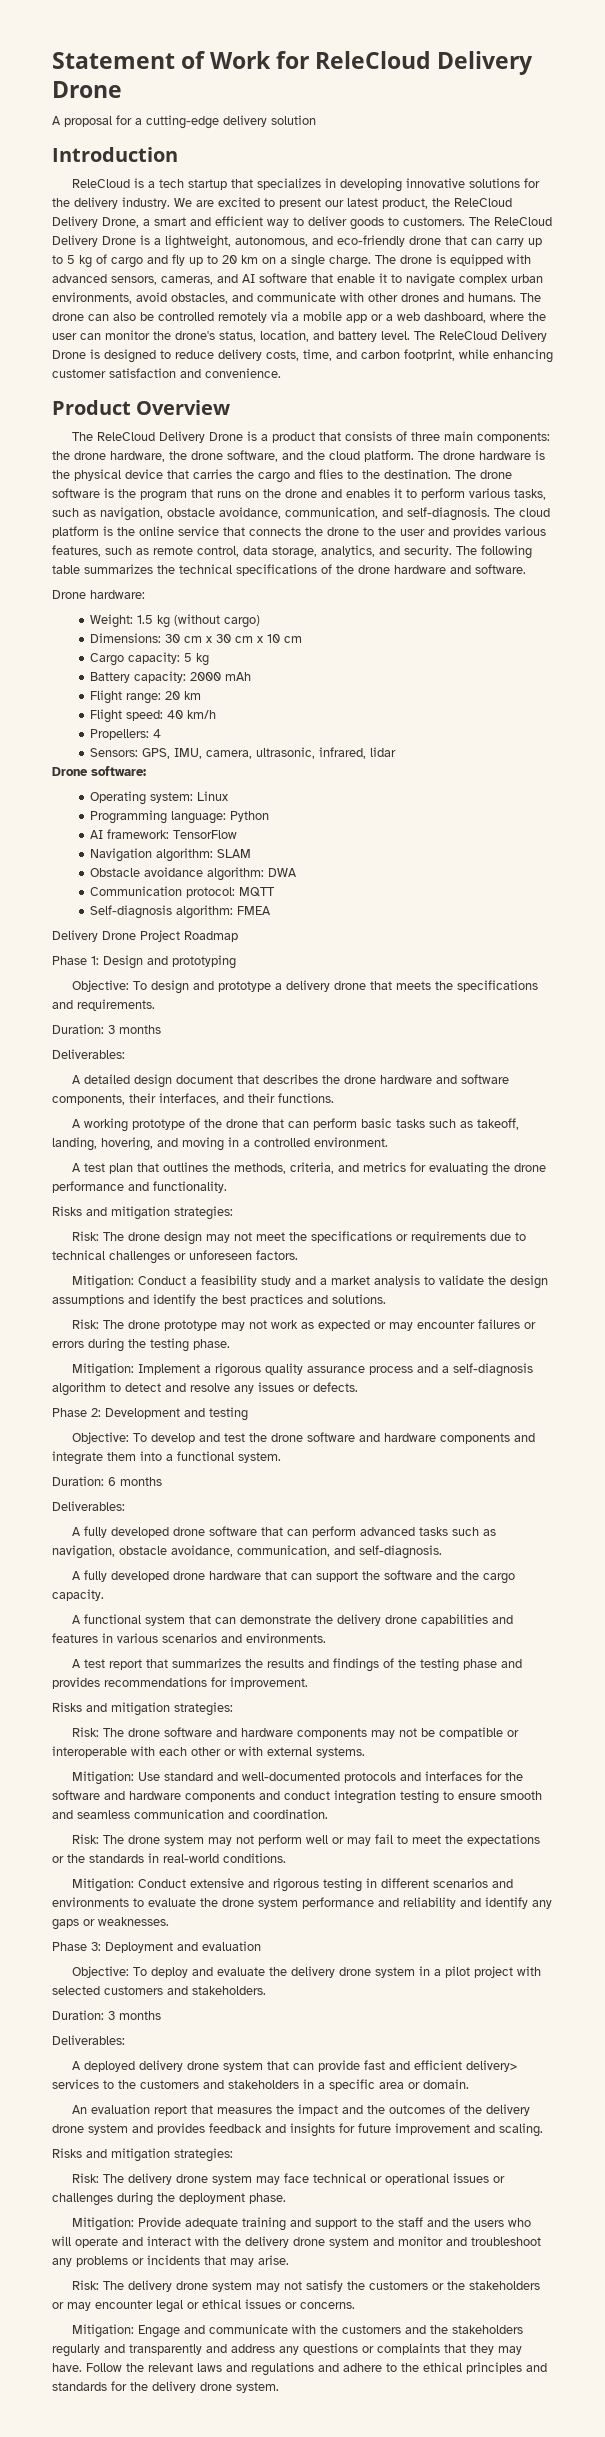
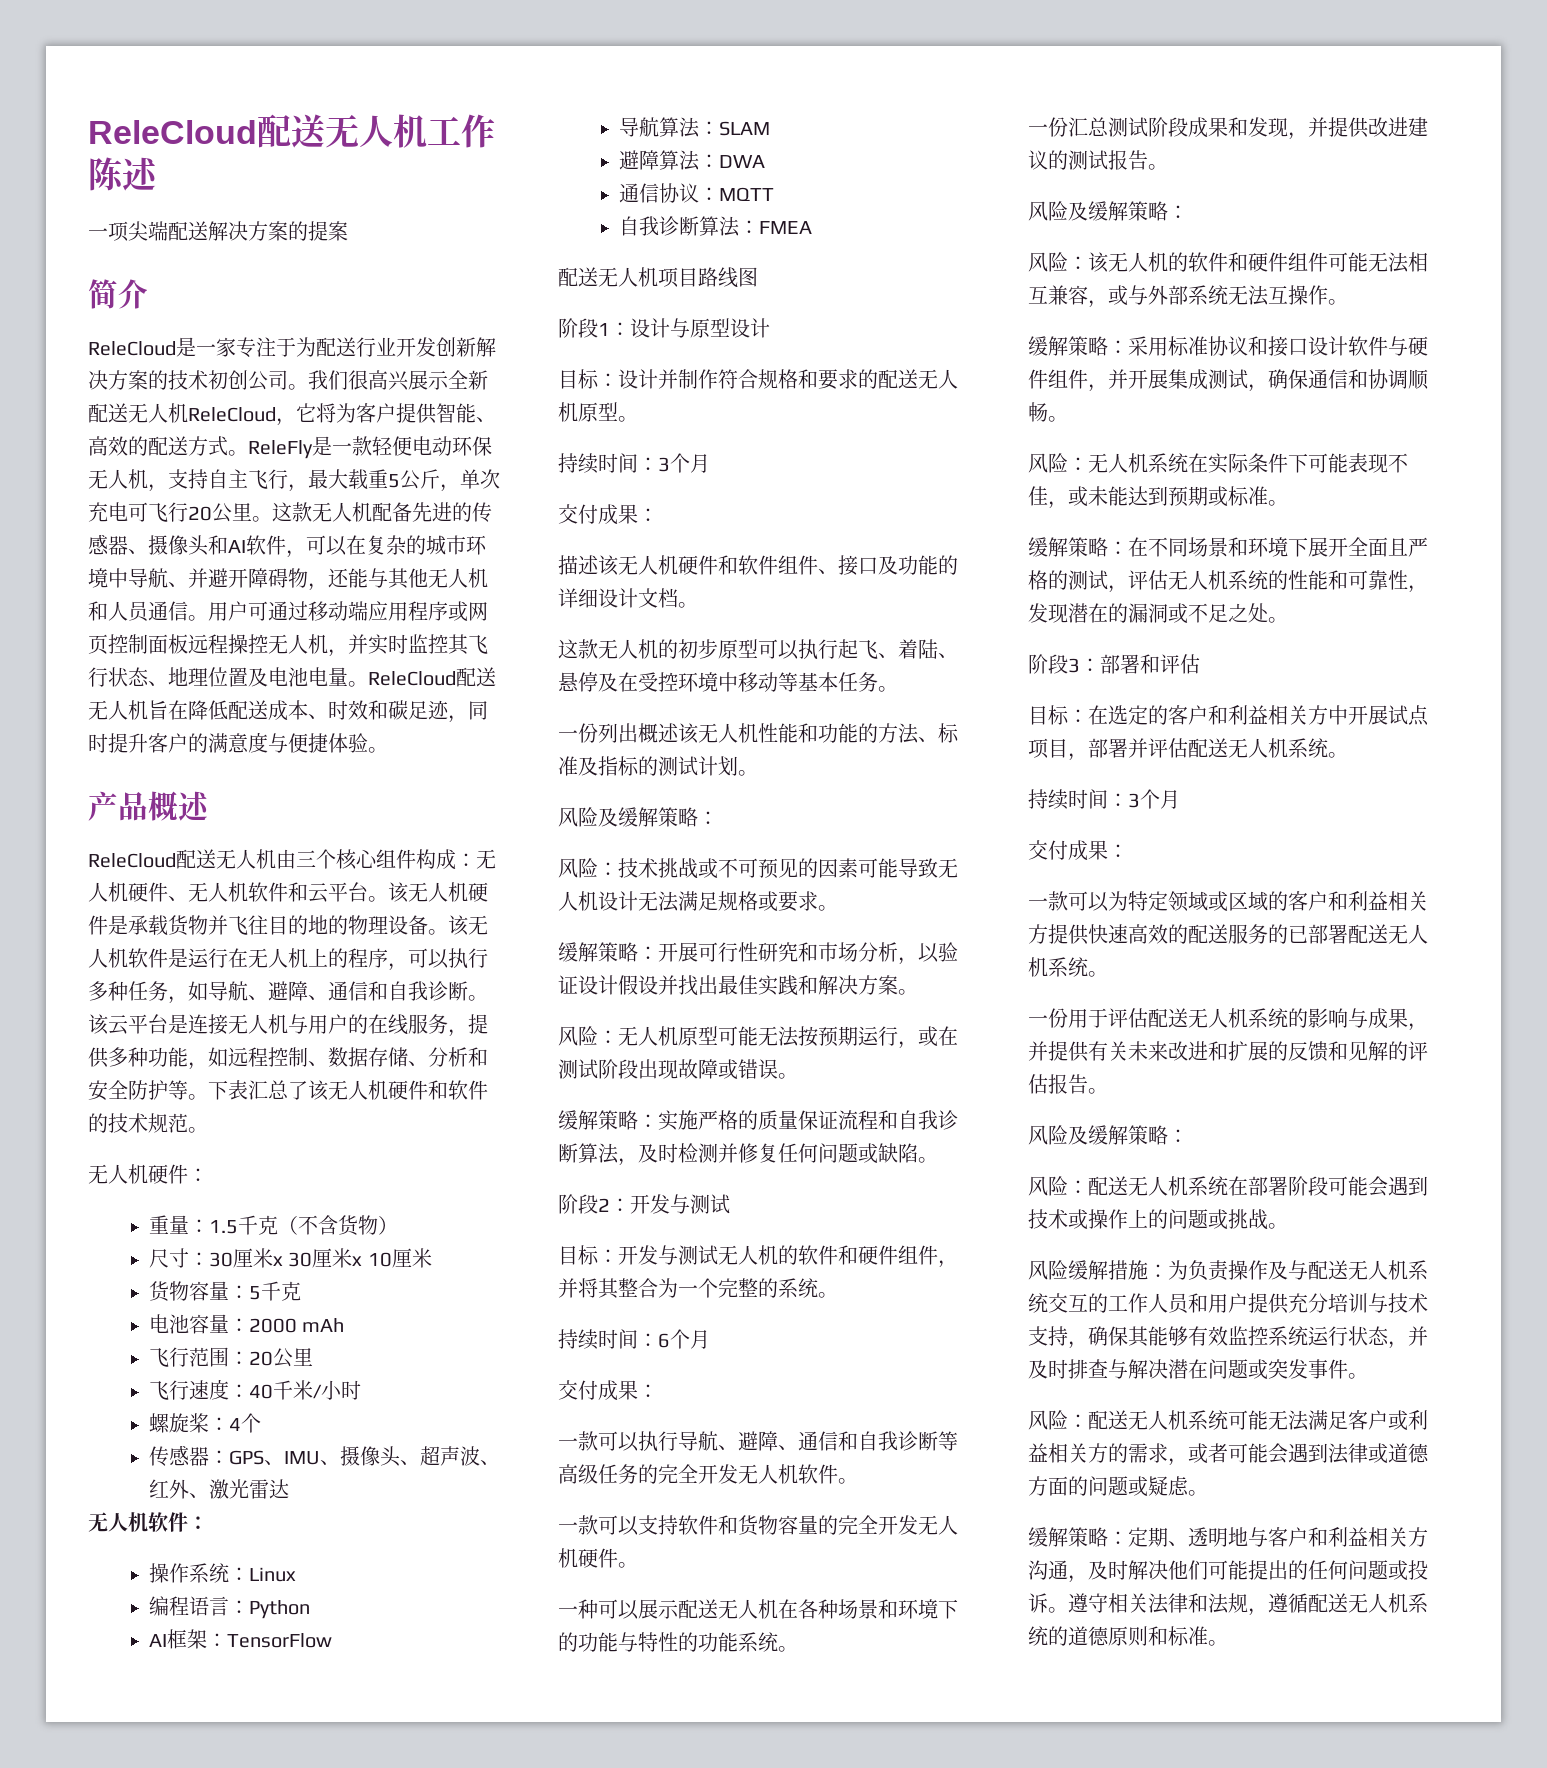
[52,51,534,75] [52,81,122,98] [52,115,316,129] [52,147,178,162] [71,178,540,192] [52,197,512,209] [52,216,552,230] [52,235,542,249] [52,254,531,268] [52,273,543,287] [52,292,541,304] [52,311,546,323] [52,330,547,342] [52,349,553,363] [52,368,281,378] [52,400,231,415] [71,431,550,443] [52,450,545,462] [52,469,512,483] [52,488,546,502] [52,507,550,521] [52,526,546,538] [52,545,532,559] [52,564,526,576] [52,590,145,599] [90,614,261,628] [90,633,203,643] Statement of Work for ReleCloud Delivery Drone // A proposal for a cutting-edge delivery solution // Introduction // ReleCloud is a tech startup that specializes in developing innovative solutions for the delivery industry. We are excited to present our latest product, the ReleCloud Delivery Drone, a smart and efficient way to deliver goods to customers. The ReleCloud Delivery Drone is a lightweight, autonomous, and eco-friendly drone that can carry up to 5 kg of cargo and fly up to 20 km on a single charge. The drone is equipped with advanced sensors, cameras, and AI software that enable it to navigate complex urban environments, avoid obstacles, and communicate with other drones and humans. The drone can also be controlled remotely via a mobile app or a web dashboard, where the user can monitor the drone's status, location, and battery level. The ReleCloud Delivery Drone is designed to reduce delivery costs, time, and carbon footprint, while enhancing customer satisfaction and convenience. // Product Overview // The ReleCloud Delivery Drone is a product that consists of three main components: the drone hardware, the drone software, and the cloud platform. The drone hardware is the physical device that carries the cargo and flies to the destination. The drone software is the program that runs on the drone and enables it to perform various tasks, such as navigation, obstacle avoidance, communication, and self-diagnosis. The cloud platform is the online service that connects the drone to the user and provides various features, such as remote control, data storage, analytics, and security. The following table summarizes the technical specifications of the drone hardware and software. // Drone hardware: // Weight: 1.5 kg (without cargo) // Dimensions: 30 cm -> [88,114,495,148] [88,157,159,191] [88,221,348,242] [88,279,148,309] [88,337,496,358] [88,370,488,391] [88,403,496,426] [88,436,492,459] [88,469,500,492] [88,502,492,523] [88,534,487,558] [88,568,488,591] [88,601,488,622] [88,634,488,657] [88,667,496,687] [88,700,488,723] [88,732,388,753] [88,791,210,821] [88,849,496,870] [88,882,488,903] [88,915,488,936] [88,948,488,971] [88,981,488,1004] [88,1014,488,1037] [88,1047,488,1070] [88,1080,488,1101] [88,1113,208,1133] [88,1164,208,1184] [148,1215,398,1236] [148,1248,273,1268] ReleCloud配送无人机工作陈述 // 一项尖端配送解决方案的提案 // 简介 // ReleCloud是一家专注于为配送行业开发创新解决方案的技术初创公司。我们很高兴展示全新配送无人机ReleCloud，它将为客户提供智能、高效的配送方式。ReleFly是一款轻便电动环保无人机，支持自主飞行，最大载重5公斤，单次充电可飞行20公里。这款无人机配备先进的传感器、摄像头和AI软件，可以在复杂的城市环境中导航、并避开障碍物，还能与其他无人机和人员通信。用户可通过移动端应用程序或网页控制面板远程操控无人机，并实时监控其飞行状态、地理位置及电池电量。ReleCloud配送无人机旨在降低配送成本、时效和碳足迹，同时提升客户的满意度与便捷体验。 // 产品概述 // ReleCloud配送无人机由三个核心组件构成：无人机硬件、无人机软件和云平台。该无人机硬件是承载货物并飞往目的地的物理设备。该无人机软件是运行在无人机上的程序，可以执行多种任务，如导航、避障、通信和自我诊断。该云平台是连接无人机与用户的在线服务，提供多种功能，如远程控制、数据存储、分析和安全防护等。下表汇总了该无人机硬件和软件的技术规范。 // 无人机硬件： // 重量：1.5千克（不含货物） // 尺寸：30厘米
[235,636,254,643] cm -> [312,1248,353,1268] 厘米
[284,636,303,643] [90,652,210,666] [90,671,252,683] [90,690,202,704] [90,709,217,723] [90,729,162,740] [90,747,397,759] [52,766,146,776] [90,791,194,805] cm // Cargo capacity: 5 kg // Battery capacity: 2000 mAh // Flight range: 20 km // Flight speed: 40 km/h // Propellers: 4 // Sensors: GPS, IMU, camera, ultrasonic, infrared, lidar // Drone software: // Operating system: -> [391,1248,432,1268] [148,1281,301,1302] [148,1314,345,1334] [148,1347,313,1368] [148,1379,361,1400] [148,1413,261,1433] [148,1445,500,1467] [148,1479,289,1499] [88,1512,208,1532] [148,1563,249,1583] 厘米 // 货物容量：5千克 // 电池容量：2000 mAh // 飞行范围：20公里 // 飞行速度：40千米/小时 // 螺旋桨：4个 // 传感器：GPS、IMU、摄像头、超声波、红外、激光雷达 // 无人机软件： // 操作系统：
[90,810,227,824] Programming language: -> [148,1596,249,1616] 编程语言：
[107,829,170,839] framework: -> [166,1629,227,1649] 框架：
[90,848,214,862] Navigation algorithm: -> [618,117,719,138] 导航算法：
[90,867,265,881] Obstacle avoidance algorithm: -> [618,150,719,171] 避障算法：
[90,886,236,898] Communication protocol: -> [618,183,719,203] 通信协议：
[90,905,272,919] [52,930,238,942] [52,955,236,969] [71,980,538,994] [52,999,155,1011] [52,1024,161,1034] [52,1049,125,1059] [71,1074,509,1088] [52,1093,334,1105] [71,1118,519,1132] [52,1137,388,1151] [71,1162,546,1176] [52,1181,227,1193] [52,1206,233,1220] [71,1231,526,1245] [52,1250,298,1264] [71,1275,548,1289] [52,1294,386,1306] [71,1319,536,1331] [52,1338,230,1352] [71,1363,533,1377] [52,1382,358,1396] [52,1407,248,1421] [71,1432,535,1444] [52,1451,281,1465] [52,1476,162,1486] [52,1501,125,1511] [71,1526,496,1538] [52,1545,442,1559] [71,1570,515,1584] [52,1589,104,1601] [71,1614,513,1626] [52,1633,326,1643] [71,1658,522,1672] [52,1677,308,1689] [52,1702,233,1716] [71,1727,519,1739] [52,1746,365,1758] [71,1771,523,1785] [52,1790,542,1804] [52,1809,328,1819] [71,1834,540,1846] [52,1853,286,1863] [71,1878,513,1892] [52,1897,552,1909] [52,1917,169,1930] [52,1941,261,1953] [71,1966,541,1978] [52,1986,266,1995] [52,2010,161,2020] [52,2035,125,2045] [71,2060,517,2072] [52,2079,469,2091] [71,2104,530,2116] [52,2123,543,2137] [52,2148,233,2162] [71,2173,505,2185] [52,2192,286,2206] [71,2217,531,2231] [52,2236,541,2248] [52,2255,289,2267] [71,2280,540,2292] [52,2299,355,2313] [71,2324,523,2338] [52,2343,522,2357] [52,2362,547,2376] [52,2381,279,2393] Self-diagnosis algorithm: FMEA // Delivery Drone Project Roadmap // Phase 1: Design and prototyping // Objective: To design and prototype a delivery drone that meets the specifications and requirements. // Duration: 3 months // Deliverables: // A detailed design document that describes the drone hardware and software components, their interfaces, and their functions. // A working prototype of the drone that can perform basic tasks such as takeoff, landing, hovering, and moving in a controlled environment. // A test plan that outlines the methods, criteria, and metrics for evaluating the drone performance and functionality. // Risks and mitigation strategies: // Risk: The drone design may not meet the specifications or requirements due to technical challenges or unforeseen factors. // Mitigation: Conduct a feasibility study and a market analysis to validate the design assumptions and identify the best practices and solutions. // Risk: The drone prototype may not work as expected or may encounter failures or errors during the testing phase. // Mitigation: Implement a rigorous quality assurance process and a self-diagnosis algorithm to detect and resolve any issues or defects. // Phase 2: Development and testing // Objective: To develop and test the drone software and hardware components and integrate them into a functional system. // Duration: 6 months // Deliverables: // A fully developed drone software that can perform advanced tasks such as navigation, obstacle avoidance, communication, and self-diagnosis. // A fully developed drone hardware that can support the software and the cargo capacity. // A functional system that can demonstrate the delivery drone capabilities and features in various scenarios and environments. // A test report that summarizes the results and findings of the testing phase and provides recommendations for improvement. // Risks and mitigation strategies: // Risk: The drone software and hardware components may not be compatible or interoperable with each other or with external systems. // Mitigation: Use standard and well-documented protocols and interfaces for the software and hardware components and conduct integration testing to ensure smooth and seamless communication and coordination. // Risk: The drone system may not perform well or may fail to meet the expectations or the standards in real-world conditions. // Mitigation: Conduct extensive and rigorous testing in different scenarios and environments to evaluate the drone system performance and reliability and identify any gaps or weaknesses. // Phase 3: Deployment and evaluation // Objective: To deploy and evaluate the delivery drone system in a pilot project with selected customers and stakeholders. // Duration: 3 months // Deliverables: // A deployed delivery drone system that can provide fast and efficient delivery> services to the customers and stakeholders in a specific area or domain. // An evaluation report that measures the impact and the outcomes of the delivery drone system and provides feedback and insights for future improvement and scaling. // Risks and mitigation strategies: // Risk: The delivery drone system may face technical or operational issues or challenges during the deployment phase. // Mitigation: Provide adequate training and support to the staff and the users who will operate and interact with the delivery drone system and monitor and troubleshoot any problems or incidents that may arise. // Risk: The delivery drone system may not satisfy the customers or the stakeholders or may encounter legal or ethical issues or concerns. // Mitigation: Engage and communicate with the customers and the stakeholders regularly and transparently and address any questions or complaints that they may have. Follow the relevant laws and regulations and adhere to the ethical principles and standards for the delivery drone system. -> [618,216,812,237] [558,267,758,288] [558,318,770,338] [558,369,958,390] [558,402,638,422] [558,453,710,474] [558,504,658,525] [558,555,958,576] [558,588,698,608] [558,639,958,660] [558,672,898,692] [558,723,959,744] [558,756,758,776] [558,807,718,827] [558,858,958,879] [558,891,838,912] [558,942,958,965] [558,975,918,996] [558,1026,958,1049] [558,1059,798,1080] [558,1110,958,1131] [558,1143,938,1166] [558,1194,730,1214] [558,1245,958,1268] [558,1278,838,1299] [558,1329,710,1350] [558,1380,658,1401] [558,1431,958,1452] [558,1464,858,1484] [558,1515,958,1536] [558,1548,638,1568] [558,1599,958,1620] [558,1632,798,1652] [1028,117,1428,140] [1028,150,1168,170] [1028,201,1188,221] [1028,252,1428,273] [1028,285,1348,308] [1028,336,1428,357] [1028,369,1429,392] [1028,402,1068,422] [1028,453,1408,474] [1028,486,1288,509] [1028,537,1428,557] [1028,570,1428,593] [1028,603,1288,624] [1028,654,1200,674] [1028,705,1429,726] [1028,738,1348,761] [1028,789,1180,810] [1028,840,1128,861] [1028,891,1428,912] [1028,924,1428,945] [1028,957,1108,977] [1028,1008,1428,1031] [1028,1041,1428,1062] [1028,1074,1108,1094] [1028,1125,1188,1145] [1028,1176,1428,1197] [1028,1209,1288,1230] [1028,1260,1428,1281] [1028,1293,1428,1314] [1028,1326,1428,1349] [1028,1359,1368,1380] [1028,1410,1428,1431] [1028,1443,1429,1466] [1028,1476,1208,1497] [1028,1527,1428,1547] [1028,1560,1428,1583] [1028,1593,1428,1616] [1028,1626,1228,1646] 自我诊断算法：FMEA // 配送无人机项目路线图 // 阶段1：设计与原型设计 // 目标：设计并制作符合规格和要求的配送无人机原型。 // 持续时间：3个月 // 交付成果： // 描述该无人机硬件和软件组件、接口及功能的详细设计文档。 // 这款无人机的初步原型可以执行起飞、着陆、悬停及在受控环境中移动等基本任务。 // 一份列出概述该无人机性能和功能的方法、标准及指标的测试计划。 // 风险及缓解策略： // 风险：技术挑战或不可预见的因素可能导致无人机设计无法满足规格或要求。 // 缓解策略：开展可行性研究和市场分析，以验证设计假设并找出最佳实践和解决方案。 // 风险：无人机原型可能无法按预期运行，或在测试阶段出现故障或错误。 // 缓解策略：实施严格的质量保证流程和自我诊断算法，及时检测并修复任何问题或缺陷。 // 阶段2：开发与测试 // 目标：开发与测试无人机的软件和硬件组件，并将其整合为一个完整的系统。 // 持续时间：6个月 // 交付成果： // 一款可以执行导航、避障、通信和自我诊断等高级任务的完全开发无人机软件。 // 一款可以支持软件和货物容量的完全开发无人机硬件。 // 一种可以展示配送无人机在各种场景和环境下的功能与特性的功能系统。 // 一份汇总测试阶段成果和发现，并提供改进建议的测试报告。 // 风险及缓解策略： // 风险：该无人机的软件和硬件组件可能无法相互兼容，或与外部系统无法互操作。 // 缓解策略：采用标准协议和接口设计软件与硬件组件，并开展集成测试，确保通信和协调顺畅。 // 风险：无人机系统在实际条件下可能表现不佳，或未能达到预期或标准。 // 缓解策略：在不同场景和环境下展开全面且严格的测试，评估无人机系统的性能和可靠性，发现潜在的漏洞或不足之处。 // 阶段3：部署和评估 // 目标：在选定的客户和利益相关方中开展试点项目，部署并评估配送无人机系统。 // 持续时间：3个月 // 交付成果： // 一款可以为特定领域或区域的客户和利益相关方提供快速高效的配送服务的已部署配送无人机系统。 // 一份用于评估配送无人机系统的影响与成果，并提供有关未来改进和扩展的反馈和见解的评估报告。 // 风险及缓解策略： // 风险：配送无人机系统在部署阶段可能会遇到技术或操作上的问题或挑战。 // 风险缓解措施：为负责操作及与配送无人机系统交互的工作人员和用户提供充分培训与技术支持，确保其能够有效监控系统运行状态，并及时排查与解决潜在问题或突发事件。 // 风险：配送无人机系统可能无法满足客户或利益相关方的需求，或者可能会遇到法律或道德方面的问题或疑虑。 // 缓解策略：定期、透明地与客户和利益相关方沟通，及时解决他们可能提出的任何问题或投诉。遵守相关法律和法规，遵循配送无人机系统的道德原则和标准。

